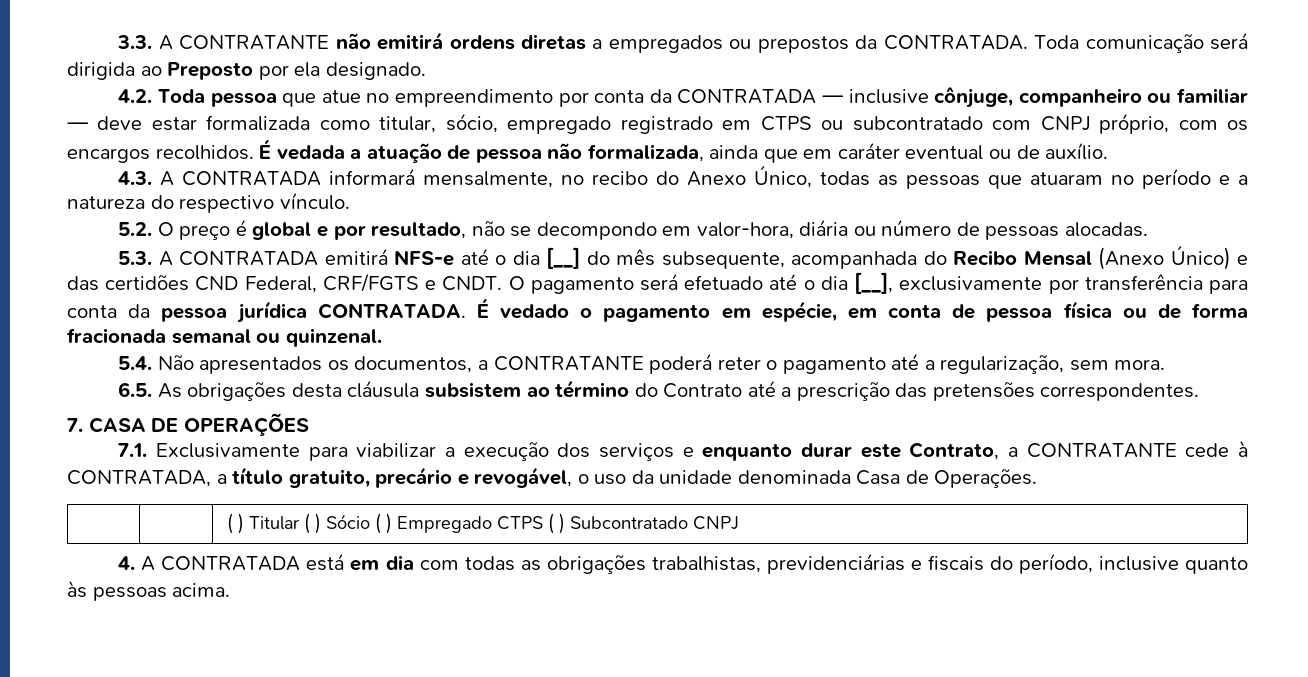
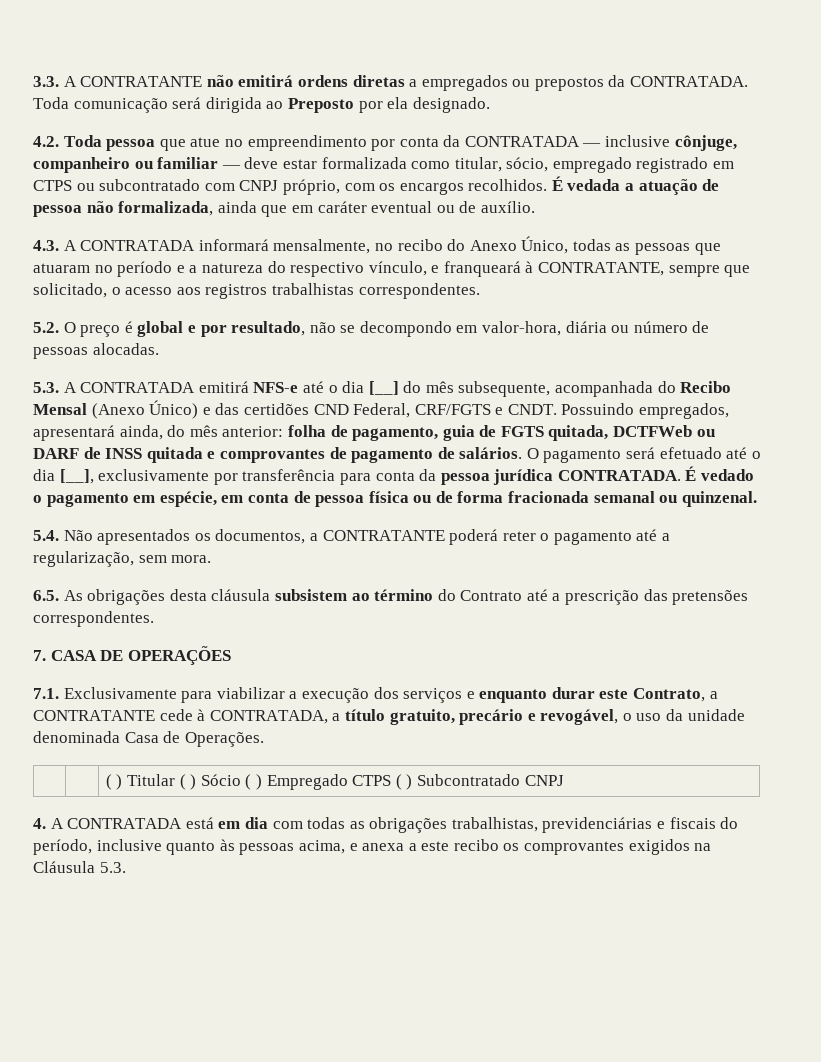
[279,192,350,210] vínculo. -> [368,261,751,277] [33,283,480,299] vínculo, e franqueará à CONTRATANTE, sempre que solicitado, o acesso aos registros trabalhistas correspondentes.
(503, 283) none -> [561,403,730,419] [33,425,715,441] [33,447,523,463] Possuindo empregados, apresentará ainda, do mês anterior: folha de pagamento, guia de FGTS quitada, DCTFWeb ou DARF de INSS quitada e comprovantes de pagamento de salários.
[172,583,231,597] acima. -> [298,839,712,855] [33,861,126,873] acima, e anexa a este recibo os comprovantes exigidos na Cláusula 5.3.

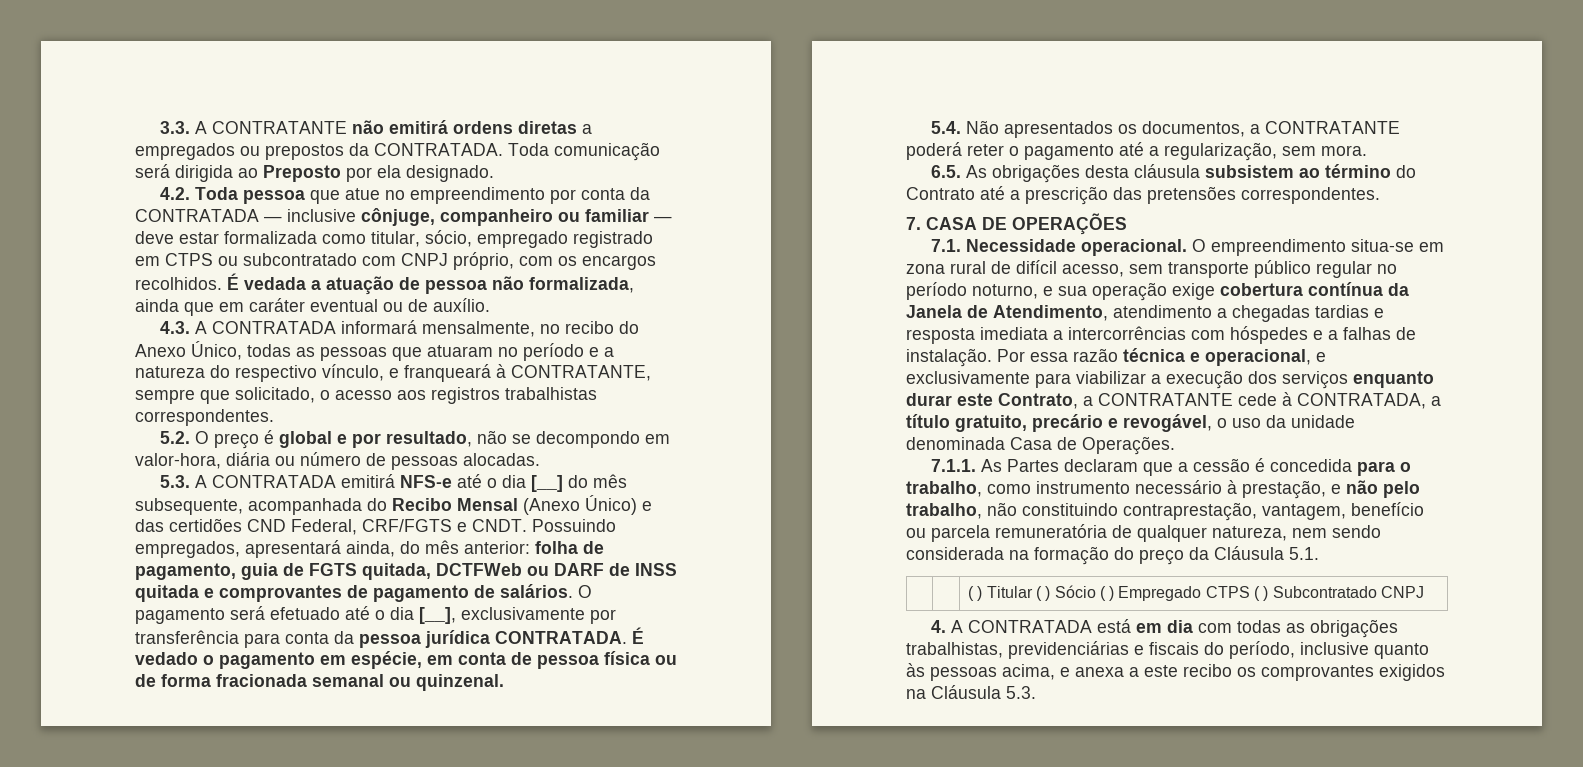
[63,687,177,699] Exclusivamente -> [965,239,1444,256] [906,260,1397,278] [906,282,1409,301] [906,305,1384,322] [906,326,1416,344] [906,348,1326,367] [906,371,1030,384] Necessidade operacional. O empreendimento situa-se em zona rural de difícil acesso, sem transporte público regular no período noturno, e sua operação exige cobertura contínua da Janela de Atendimento, atendimento a chegadas tardias e resposta imediata a intercorrências com hóspedes e a falhas de instalação. Por essa razão técnica e operacional, e exclusivamente
[466,691,475,699] e -> (1348, 380) none
(264, 739) none -> [930,458,1411,476] [906,480,1420,499] [906,502,1424,521] [906,524,1381,542] [906,546,1319,565] // 7.1.1. As Partes declaram que a cessão é concedida para o trabalho, como instrumento necessário à prestação, e não pelo trabalho, não constituindo contraprestação, vantagem, benefício ou parcela remuneratória de qualquer natureza, nem sendo considerada na formação do preço da Cláusula 5.1.

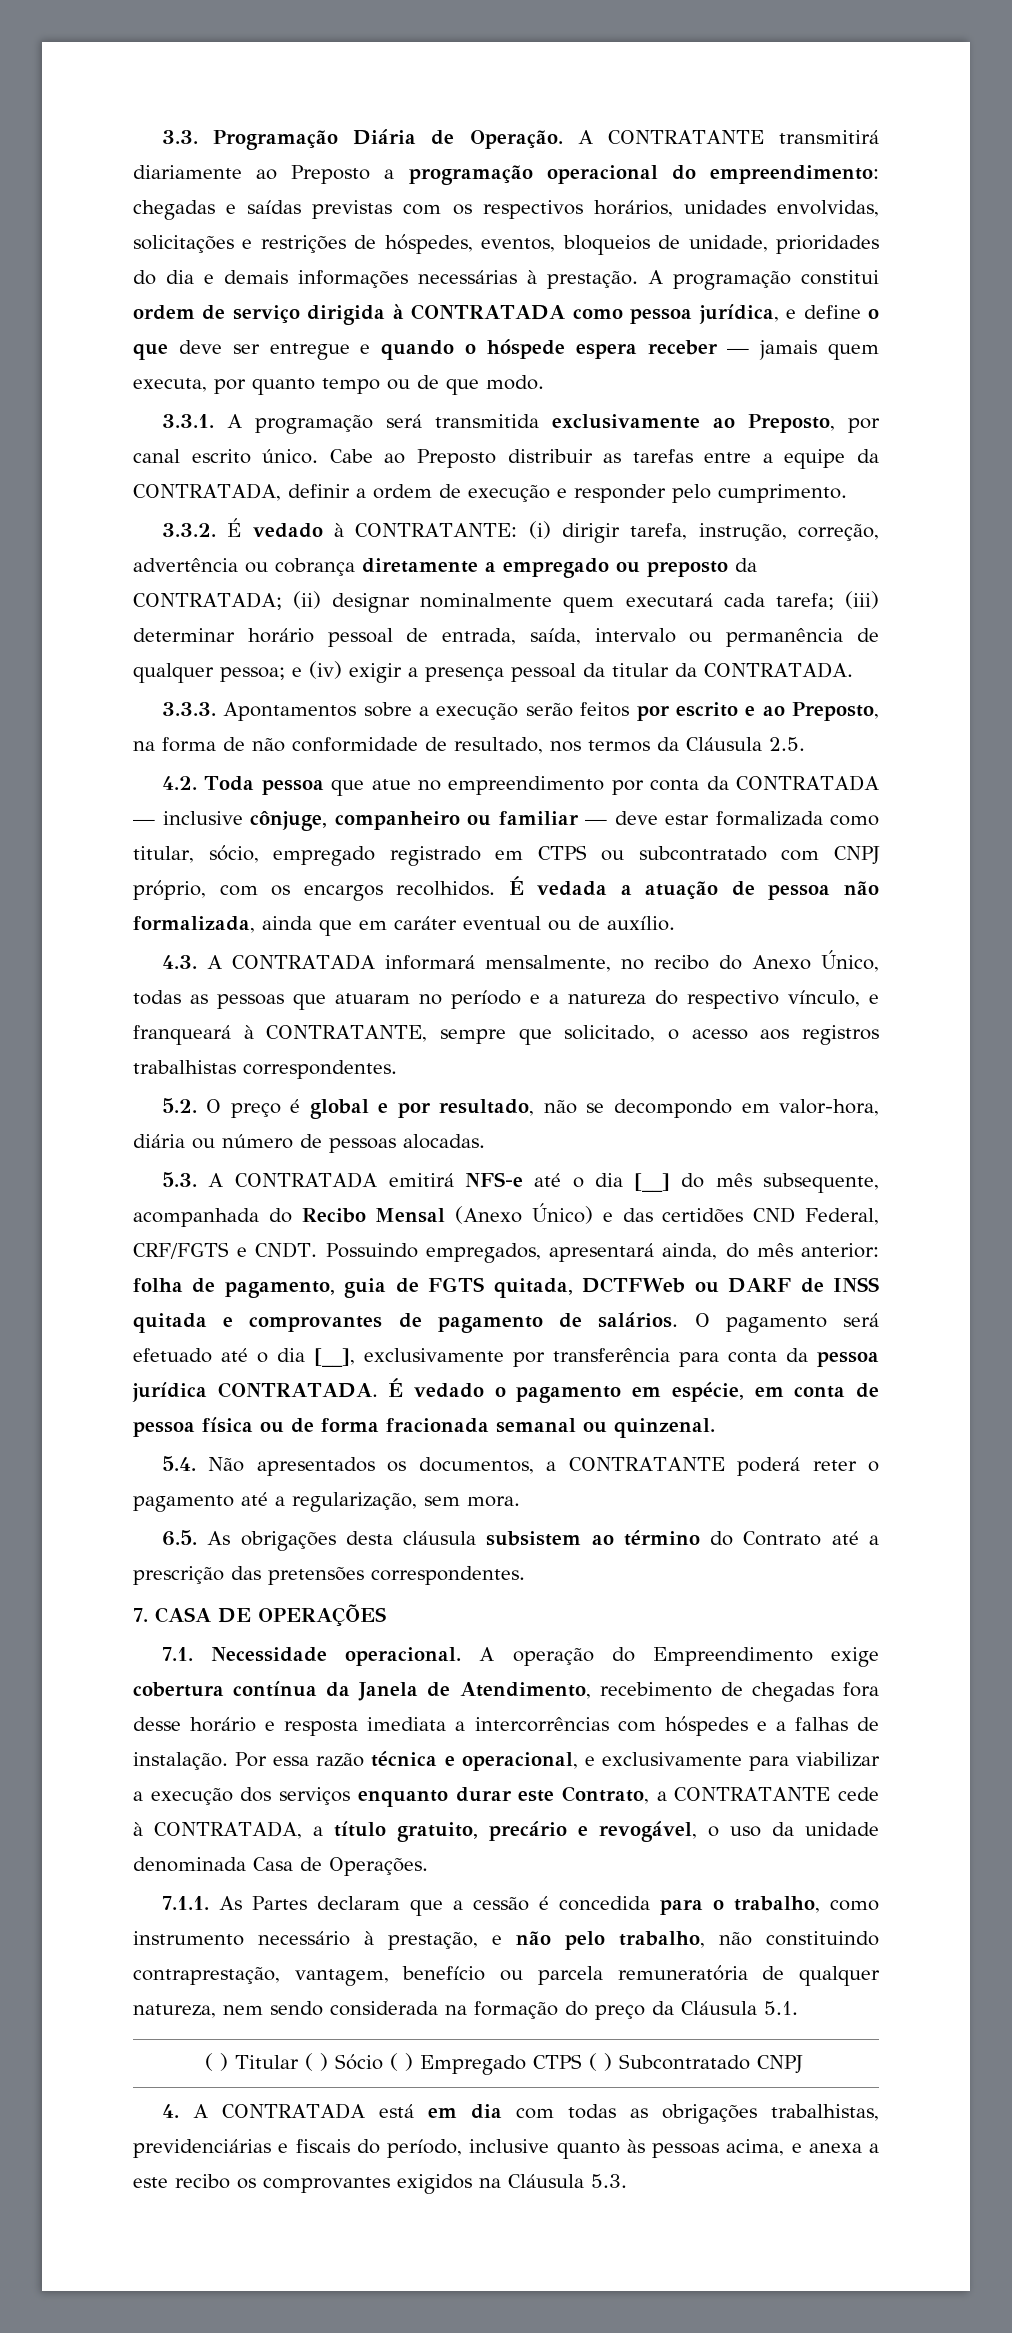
[194,120,592,134] [135,142,660,161] [135,164,494,182] A CONTRATANTE não emitirá ordens diretas a empregados ou prepostos da CONTRATADA. Toda comunicação será dirigida ao Preposto por ela designado. -> [213,129,879,150] [133,165,879,185] [133,200,879,220] [133,234,880,255] [133,270,879,290] [133,304,879,325] [133,339,880,360] [133,375,544,395] [161,414,880,434] [133,449,880,469] [133,483,847,503] [161,518,879,543] [133,558,757,578] [133,591,879,613] [133,628,880,647] [133,661,853,683] [161,702,879,721] [133,737,805,754] Programação Diária de Operação. A CONTRATANTE transmitirá diariamente ao Preposto a programação operacional do empreendimento: chegadas e saídas previstas com os respectivos horários, unidades envolvidas, solicitações e restrições de hóspedes, eventos, bloqueios de unidade, prioridades do dia e demais informações necessárias à prestação. A programação constitui ordem de serviço dirigida à CONTRATADA como pessoa jurídica, e define o que deve ser entregue e quando o hóspede espera receber — jamais quem executa, por quanto tempo ou de que modo. // 3.3.1. A programação será transmitida exclusivamente ao Preposto, por canal escrito único. Cabe ao Preposto distribuir as tarefas entre a equipe da CONTRATADA, definir a ordem de execução e responder pelo cumprimento. // 3.3.2. É vedado à CONTRATANTE: (i) dirigir tarefa, instrução, correção, advertência ou cobrança diretamente a empregado ou preposto da CONTRATADA; (ii) designar nominalmente quem executará cada tarefa; (iii) determinar horário pessoal de entrada, saída, intervalo ou permanência de qualquer pessoa; e (iv) exigir a presença pessoal da titular da CONTRATADA. // 3.3.3. Apontamentos sobre a execução serão feitos por escrito e ao Preposto, na forma de não conformidade de resultado, nos termos da Cláusula 2.5.
[1191,239,1444,256] [906,260,1397,278] [906,282,1167,301] O empreendimento situa-se em zona rural de difícil acesso, sem transporte público regular no período noturno, e sua operação -> [479,1647,813,1666] A operação do Empreendimento
[1113,305,1369,322] atendimento a chegadas tardias -> [599,1682,879,1702] [133,1717,257,1732] recebimento de chegadas fora desse horário

